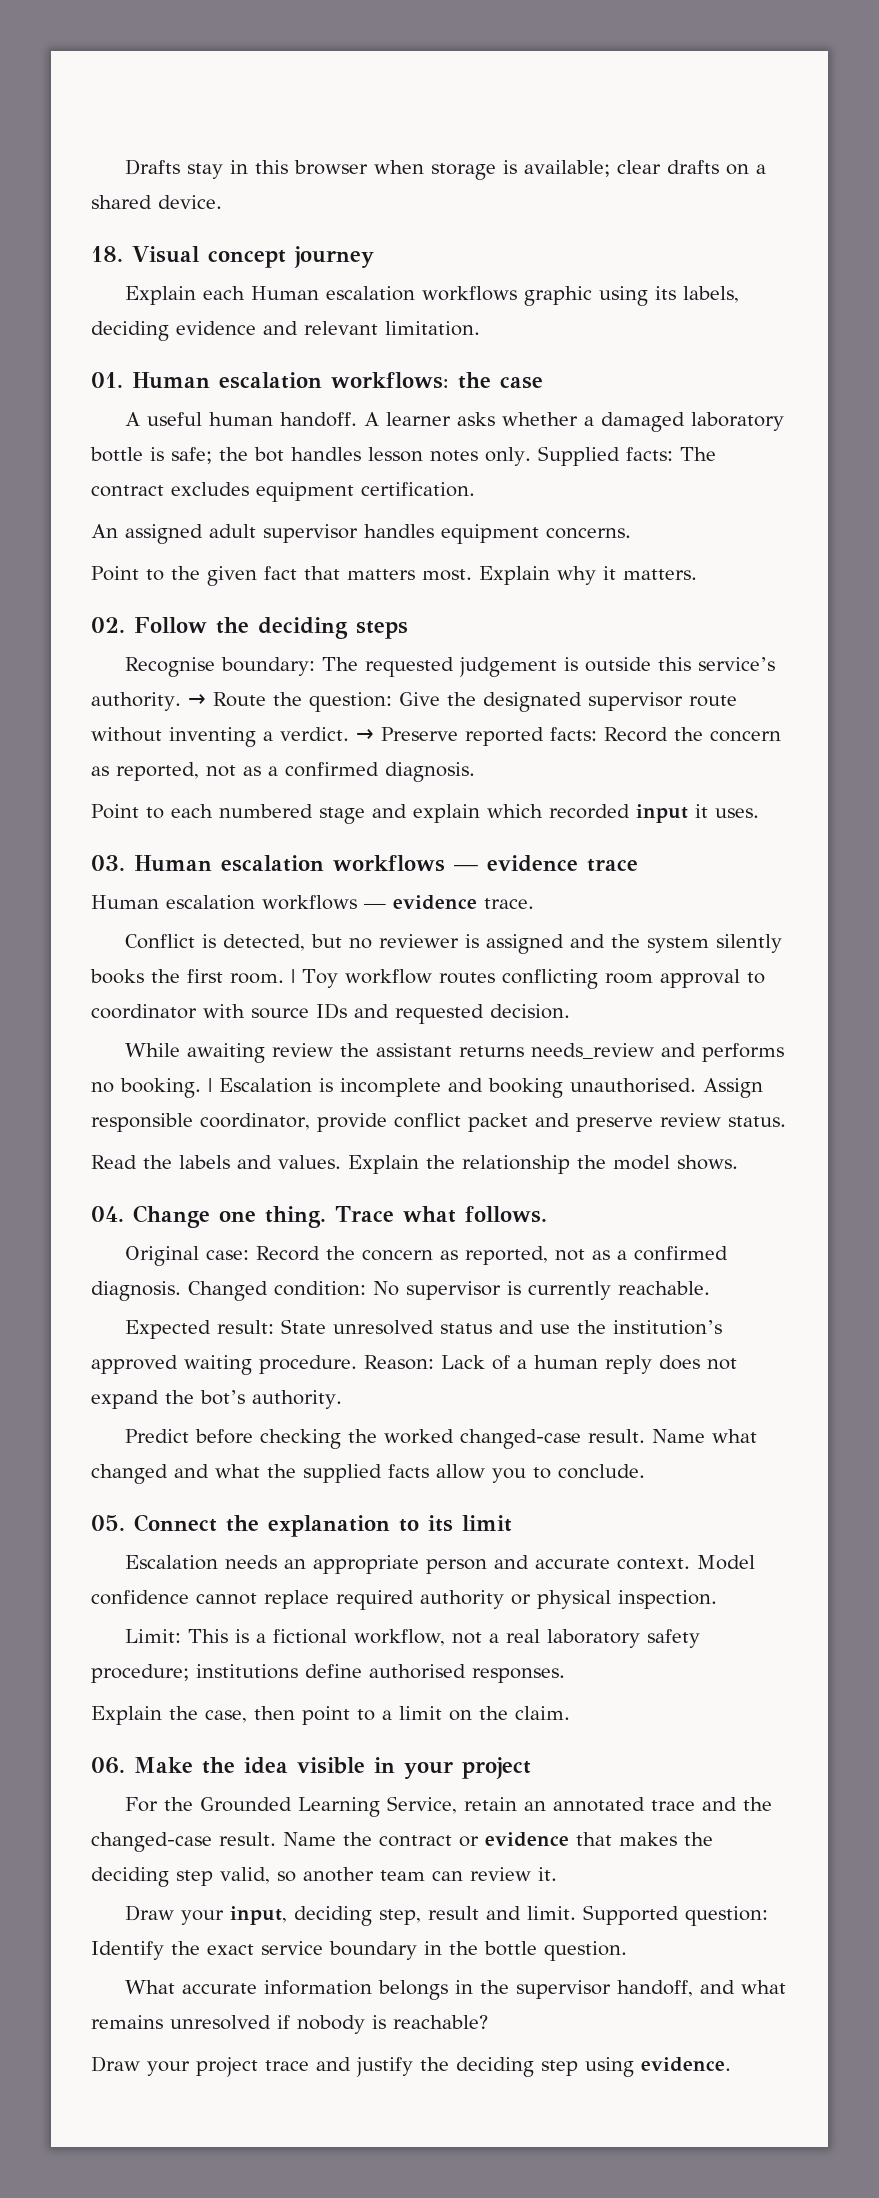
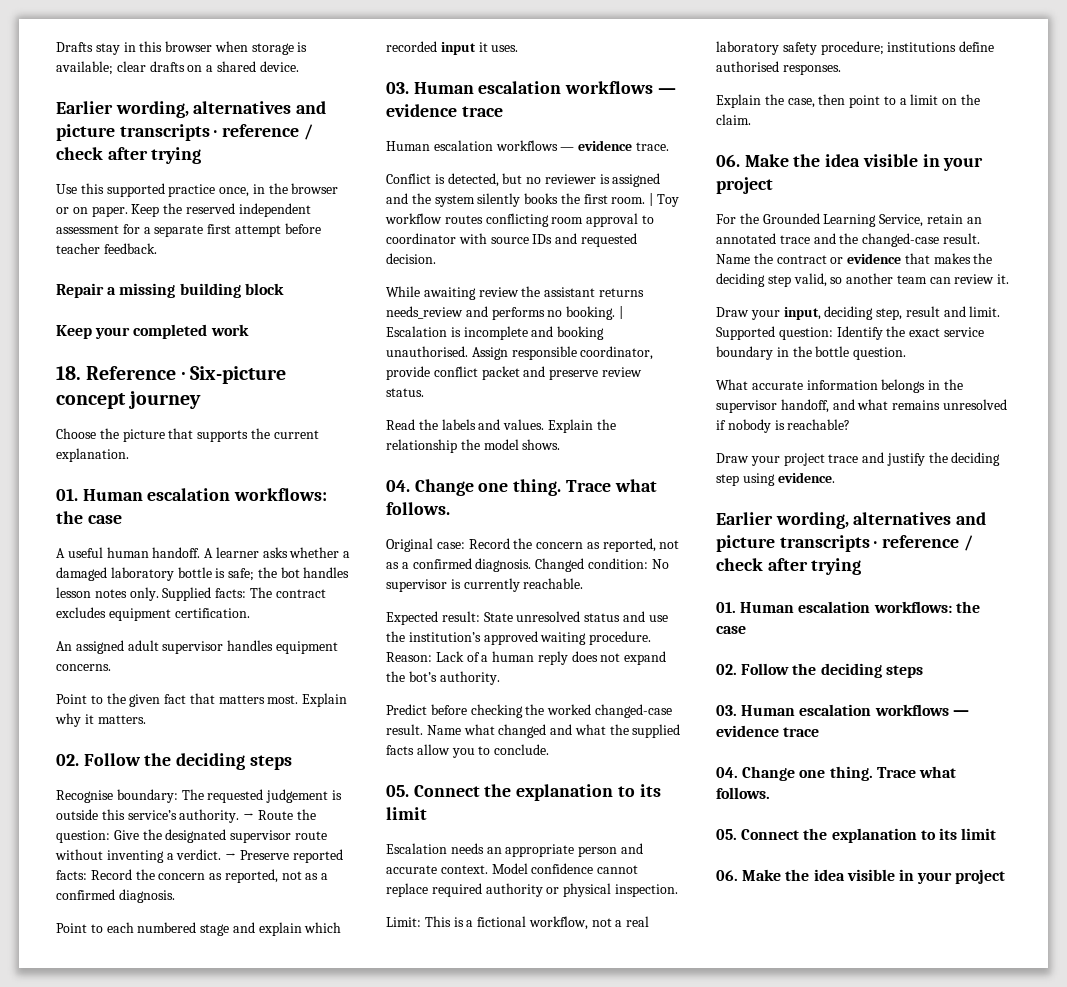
[91,246,374,268] [124,286,739,306] [91,321,480,341] 18. Visual concept journey // Explain each Human escalation workflows graphic using its labels, deciding evidence and relevant limitation. -> [56,101,327,118] [56,124,313,141] [56,147,202,164] [56,183,339,197] [56,203,311,217] [56,223,321,237] [56,243,157,254] [56,283,284,298] [56,324,249,339] [56,366,286,384] [56,391,202,409] [56,428,319,442] [56,448,129,462] Earlier wording, alternatives and picture transcripts · reference / check after trying // Use this supported practice once, in the browser or on paper. Keep the reserved independent assessment for a separate first attempt before teacher feedback. // Repair a missing building block // Keep your completed work // 18. Reference · Six-picture concept journey // Choose the picture that supports the current explanation.
(731, 2064) none -> [716,512,987,529] [716,535,973,552] [716,558,862,575] [716,601,980,613] [716,626,746,634] [716,663,923,678] [716,704,969,716] [716,725,820,737] [716,766,956,781] [716,787,770,799] [716,828,997,843] [716,869,1006,884] // Earlier wording, alternatives and picture transcripts · reference / check after trying // 01. Human escalation workflows: the case // 02. Follow the deciding steps // 03. Human escalation workflows — evidence trace // 04. Change one thing. Trace what follows. // 05. Connect the explanation to its limit // 06. Make the idea visible in your project

